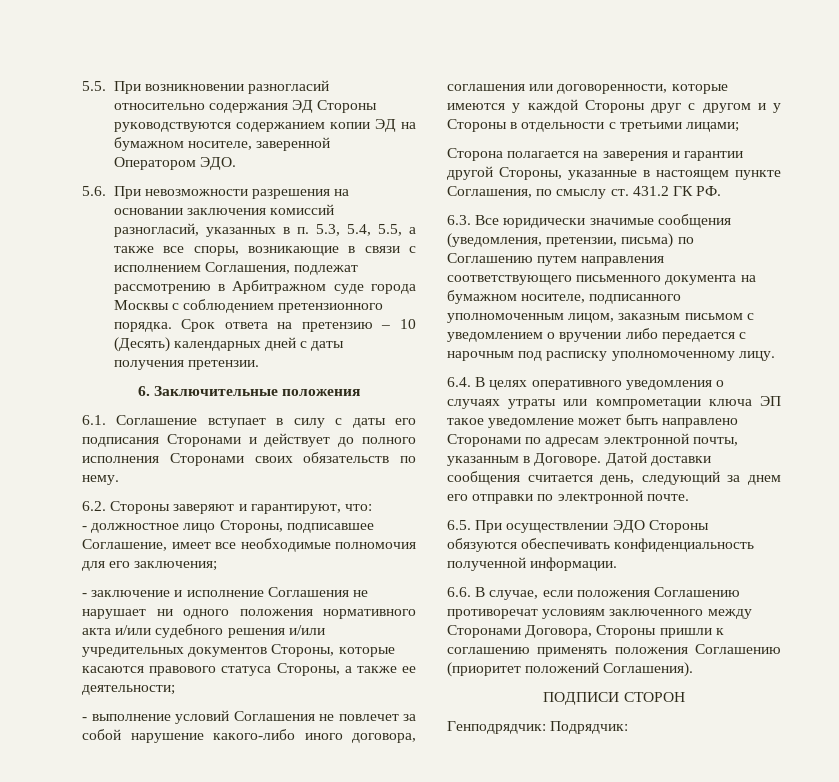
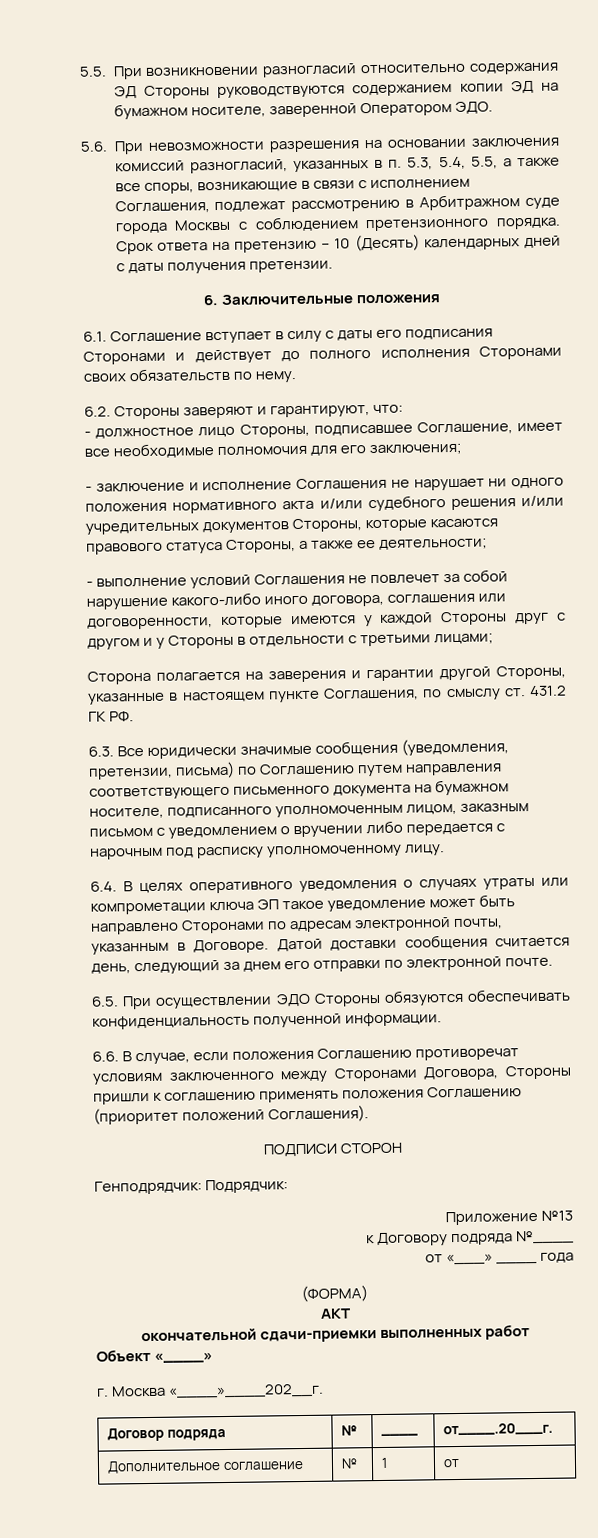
(629, 727) none -> [444,1210,573,1226] [365,1230,574,1247] [424,1252,574,1266] [301,1285,368,1303] [319,1308,351,1319] [140,1325,531,1343] [96,1349,214,1363] [96,1383,325,1399] [107,1427,226,1442] [341,1425,358,1436] [381,1433,419,1436] [443,1422,554,1436] [107,1460,304,1474] [341,1458,359,1469] [381,1457,389,1468] [443,1458,461,1468] // Приложение №13 // к Договору подряда №____ // от «___» ____ года // (ФОРМА) // АКТ // окончательной сдачи-приемки выполненных работ // Объект «____» // г. Москва «____»____202__г. // Договор подряда | № | ____ | от____.20___г. // Дополнительное соглашение | № | 1 | от

